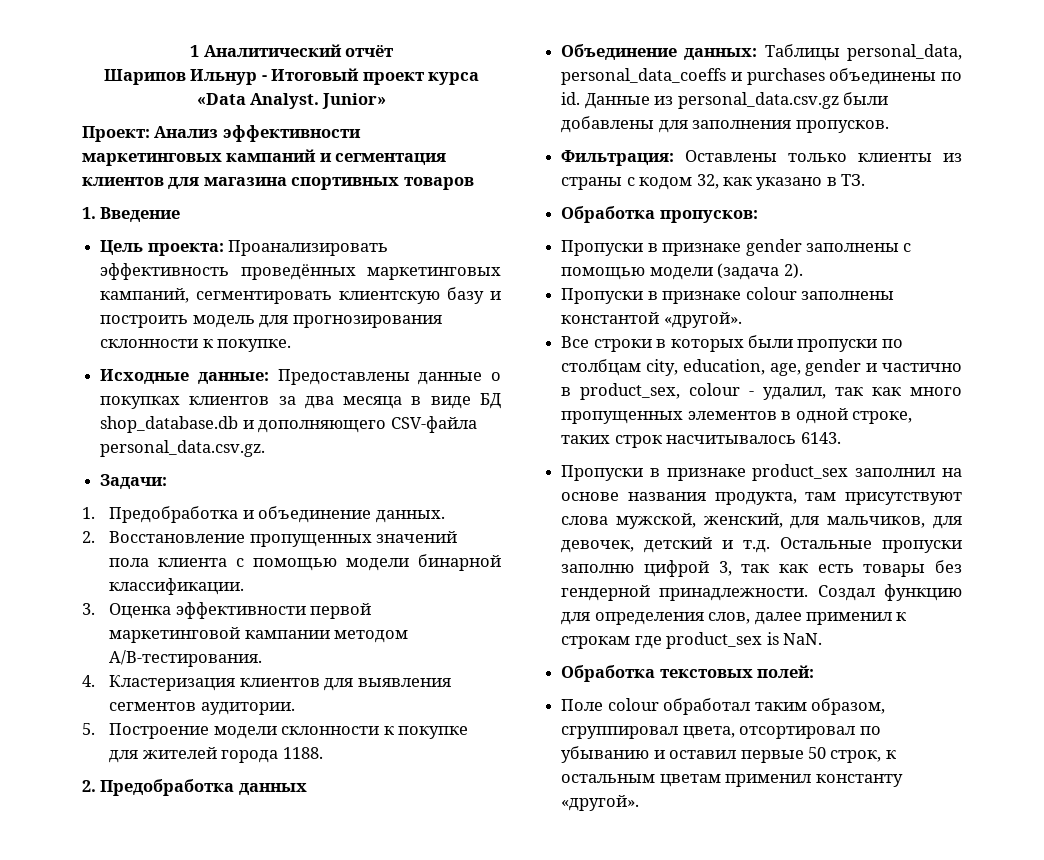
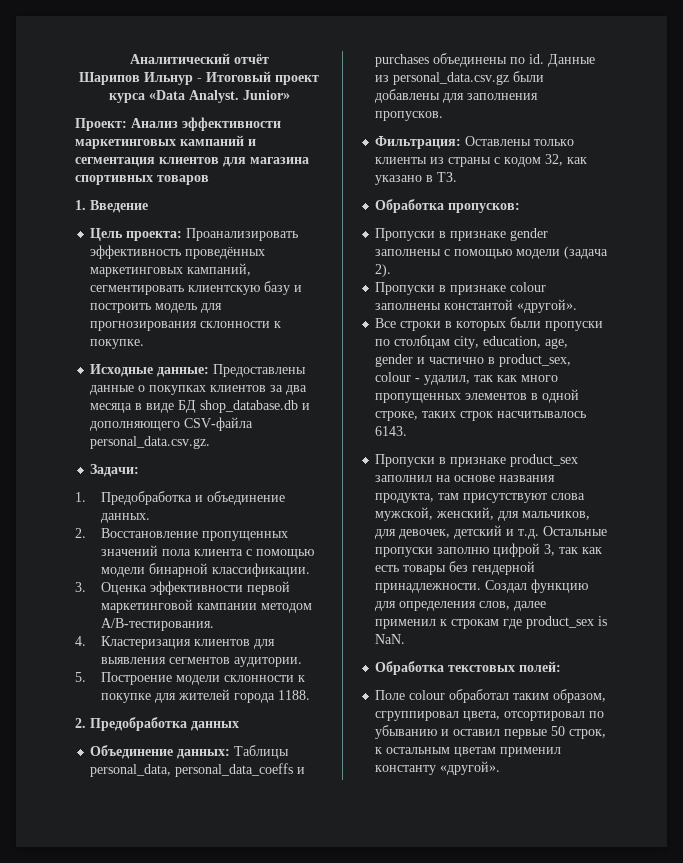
[190,45,200,57] 1 -> (129, 58) none

